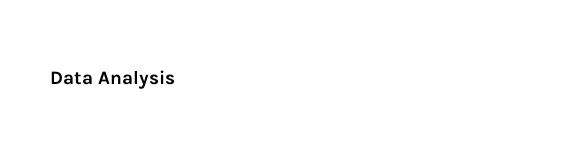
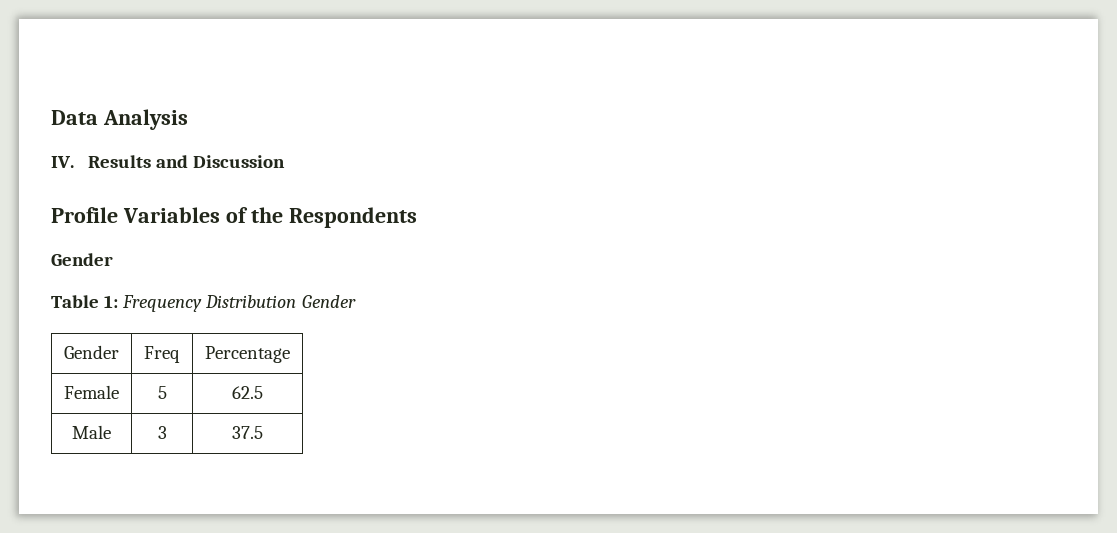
(176, 79) none -> [51,155,285,168] [51,207,417,228] [51,253,113,266] [51,295,356,312] [64,345,119,359] [144,346,180,363] [204,346,290,363] [64,385,119,399] [157,386,167,399] [231,386,263,399] [72,425,111,439] [157,426,167,439] [231,426,263,439] // IV. Results and Discussion // Profile Variables of the Respondents // Gender // Table 1: Frequency Distribution Gender // Gender | Freq | Percentage // Female | 5 | 62.5 // Male | 3 | 37.5

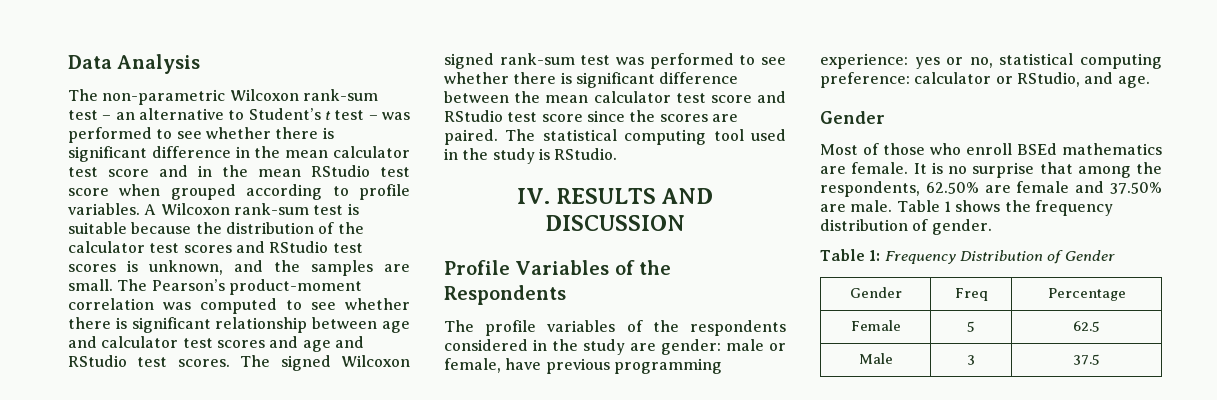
[51,155,285,168] IV. Results and Discussion -> [68,89,378,105] [68,108,410,120] [68,127,334,143] [68,146,411,162] [68,165,410,177] [68,184,411,200] [68,203,359,215] [68,222,364,234] [68,241,363,253] [68,260,410,276] [68,279,362,295] [68,298,410,314] [68,317,411,333] [68,336,364,352] [68,355,410,371] [444,53,787,69] [444,72,739,88] [444,91,786,103] [444,110,738,122] [444,129,787,145] [444,148,618,164] [516,188,714,204] [545,215,685,231] The non-parametric Wilcoxon rank-sum test – an alternative to Student’s t test – was performed to see whether there is significant difference in the mean calculator test score and in the mean RStudio test score when grouped according to profile variables. A Wilcoxon rank-sum test is suitable because the distribution of the calculator test scores and RStudio test scores is unknown, and the samples are small. The Pearson’s product-moment correlation was computed to see whether there is significant relationship between age and calculator test scores and age and RStudio test scores. The signed Wilcoxon signed rank-sum test was performed to see whether there is significant difference between the mean calculator test score and RStudio test score since the scores are paired. The statistical computing tool used in the study is RStudio. // IV. RESULTS AND DISCUSSION
[51,253,113,266] Gender -> [444,320,786,336] [444,339,786,355] [444,358,722,374] [820,53,1162,69] [820,72,1150,88] [820,111,885,124] [820,143,1162,155] [820,162,1162,178] [820,181,1162,197] [820,200,1113,216] [820,219,992,235] The profile variables of the respondents considered in the study are gender: male or female, have previous programming experience: yes or no, statistical computing preference: calculator or RStudio, and age. // Gender // Most of those who enroll BSEd mathematics are female. It is no surprise that among the respondents, 62.50% are female and 37.50% are male. Table 1 shows the frequency distribution of gender.
(297, 301) none -> [1047,250,1064,264] of

